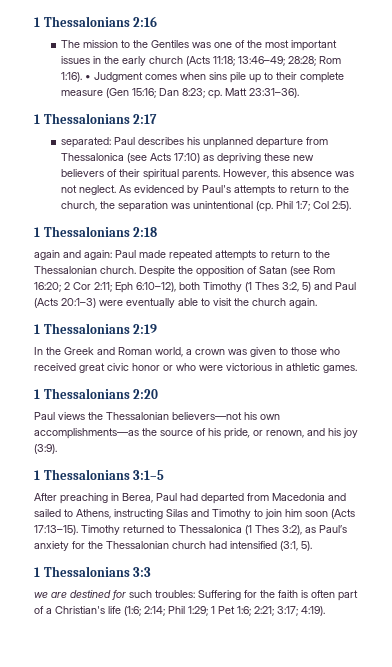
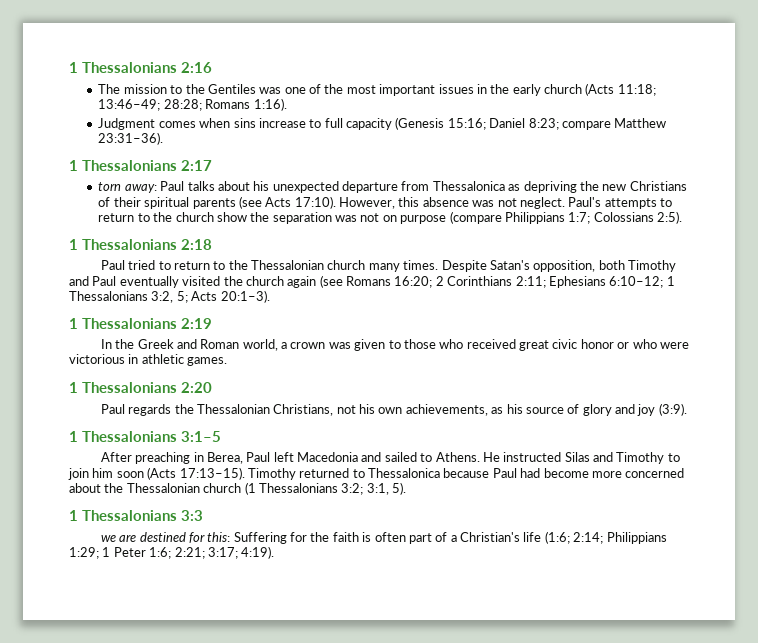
[318,56,341,64] Rom -> [205,99,251,109] Romans
[84,75,91,80] • -> (287, 104) //
[229,72,344,83] [60,88,299,99] [34,113,158,124] [60,137,328,148] [60,153,314,164] [60,169,220,180] pile up to their complete measure (Gen 15:16; Dan 8:23; cp. Matt 23:31–36). // 1 Thessalonians 2:17 // separated: Paul describes his unplanned departure from Thessalonica (see Acts 17:10) as depriving these new believers of their spiritual parents. -> [258,117,667,130] [98,132,164,145] [69,160,212,171] [98,181,687,193] [98,196,336,209] increase to full capacity (Genesis 15:16; Daniel 8:23; compare Matthew 23:31–36). // 1 Thessalonians 2:17 // torn away: Paul talks about his unexpected departure from Thessalonica as depriving the new Christians of their spiritual parents (see Acts 17:10).
[118,185,199,195] As evidenced by -> (565, 203) none
[60,201,97,211] church, -> [175,212,247,222] church show
[192,201,351,212] [34,226,158,237] [34,250,256,261] unintentional (cp. Phil 1:7; Col 2:5). // 1 Thessalonians 2:18 // again and again: Paul made repeated attempts -> [360,211,683,224] [69,239,212,250] [100,260,156,270] not on purpose (compare Philippians 1:7; Colossians 2:5). // 1 Thessalonians 2:18 // Paul tried
[100,266,335,277] [34,282,356,293] [34,298,317,308] church. Despite the opposition of Satan (see Rom 16:20; 2 Cor 2:11; Eph 6:10–12), both Timothy (1 Thes 3:2, 5) and Paul (Acts 20:1–3) were eventually able to visit the church again. -> [327,260,677,272] [69,275,675,288] [69,290,270,303] church many times. Despite Satan's opposition, both Timothy and Paul eventually visited the church again (see Romans 16:20; 2 Corinthians 2:11; Ephesians 6:10–12; 1 Thessalonians 3:2, 5; Acts 20:1–3).
[58,412,280,420] [34,428,341,439] views the Thessalonian believers—not his own accomplishments—as the source of his pride, or renown, and his -> [128,404,636,416] regards the Thessalonian Christians, not his own achievements, as his source of glory and
[180,493,269,504] had departed from -> [273,452,294,462] left
[76,509,163,519] Athens, instructing -> [435,452,562,462] Athens. He instructed
[245,525,347,535] [34,541,298,551] (1 Thes 3:2), as Paul’s anxiety for the Thessalonian church had intensified (3:1, -> [443,468,685,478] [69,482,389,495] because Paul had become more concerned about the Thessalonian church (1 Thessalonians 3:2; 3:1,
[129,590,195,598] such troubles: -> [207,532,231,542] this:
[168,606,185,614] Phil -> [606,532,667,544] Philippians
[218,606,235,614] Pet -> [113,547,146,557] Peter

